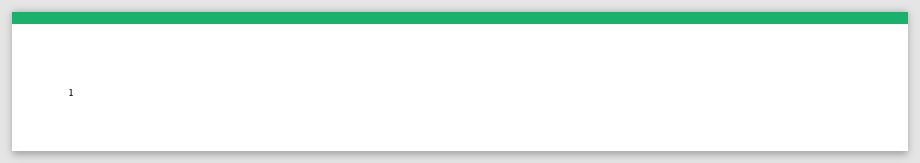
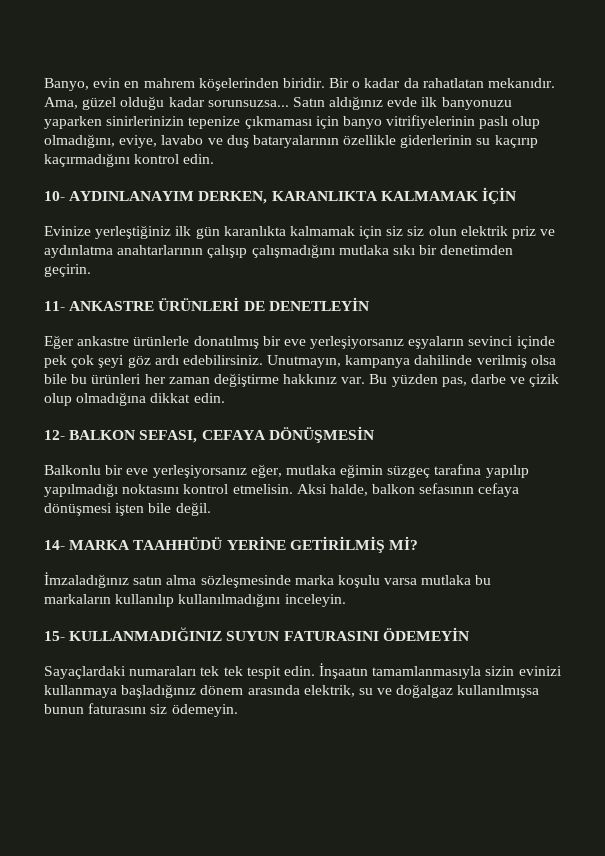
[69,89,73,96] ı -> [44,78,556,91] [44,96,512,110] [44,115,541,129] [44,134,538,148] [44,153,215,167] [44,187,516,204] [44,225,556,239] [44,244,514,258] [44,264,91,277] [44,297,369,311] [44,335,555,349] [44,355,556,368] [44,373,560,387] [44,392,225,406] [44,426,374,443] [44,464,529,478] [44,483,520,497] [44,502,211,516] [44,536,418,553] [44,572,492,588] [44,593,346,607] [44,627,469,641] [44,663,562,679] [44,684,540,698] [44,703,238,717] Banyo, evin en mahrem köşelerinden biridir. Bir o kadar da rahatlatan mekanıdır. Ama, güzel olduğu kadar sorunsuzsa... Satın aldığınız evde ilk banyonuzu yaparken sinirlerinizin tepenize çıkmaması için banyo vitrifiyelerinin paslı olup olmadığını, eviye, lavabo ve duş bataryalarının özellikle giderlerinin su kaçırıp kaçırmadığını kontrol edin. // 10- AYDINLANAYIM DERKEN, KARANLIKTA KALMAMAK İÇİN // Evinize yerleştiğiniz ilk gün karanlıkta kalmamak için siz siz olun elektrik priz ve aydınlatma anahtarlarının çalışıp çalışmadığını mutlaka sıkı bir denetimden geçirin. // 11- ANKASTRE ÜRÜNLERİ DE DENETLEYİN // Eğer ankastre ürünlerle donatılmış bir eve yerleşiyorsanız eşyaların sevinci içinde pek çok şeyi göz ardı edebilirsiniz. Unutmayın, kampanya dahilinde verilmiş olsa bile bu ürünleri her zaman değiştirme hakkınız var. Bu yüzden pas, darbe ve çizik olup olmadığına dikkat edin. // 12- BALKON SEFASI, CEFAYA DÖNÜŞMESİN // Balkonlu bir eve yerleşiyorsanız eğer, mutlaka eğimin süzgeç tarafına yapılıp yapılmadığı noktasını kontrol etmelisin. Aksi halde, balkon sefasının cefaya dönüşmesi işten bile değil. // 14- MARKA TAAHHÜDÜ YERİNE GETİRİLMİŞ Mİ? // İmzaladığınız satın alma sözleşmesinde marka koşulu varsa mutlaka bu markaların kullanılıp kullanılmadığını inceleyin. // 15- KULLANMADIĞINIZ SUYUN FATURASINI ÖDEMEYİN // Sayaçlardaki numaraları tek tek tespit edin. İnşaatın tamamlanmasıyla sizin evinizi kullanmaya başladığınız dönem arasında elektrik, su ve doğalgaz kullanılmışsa bunun faturasını siz ödemeyin.

